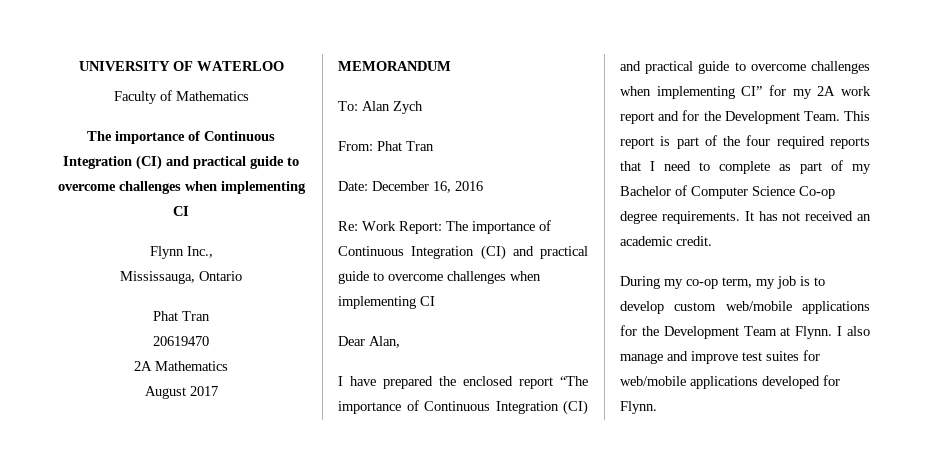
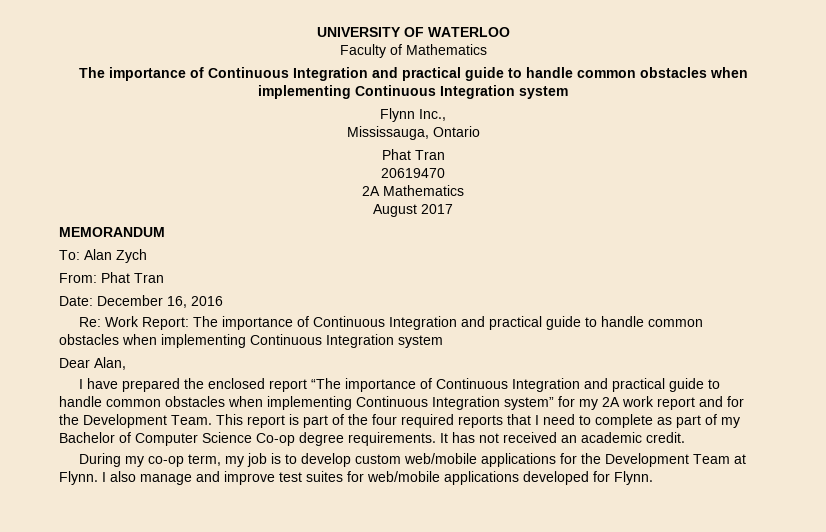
[136,155,299,170] [57,181,306,194] [173,206,189,216] (CI) and practical guide to overcome challenges when implementing CI -> [371,67,748,81] [258,85,568,99] and practical guide to handle common obstacles when implementing Continuous Integration system
[480,245,588,260] [338,271,541,284] [338,296,435,309] (CI) and practical guide to overcome challenges when implementing CI -> [461,316,704,330] [59,334,443,348] and practical guide to handle common obstacles when implementing Continuous Integration system
[563,400,588,415] [620,61,870,74] [620,86,763,99] (CI) and practical guide to overcome challenges when implementing CI” -> [584,378,721,392] [59,396,554,410] and practical guide to handle common obstacles when implementing Continuous Integration system”

